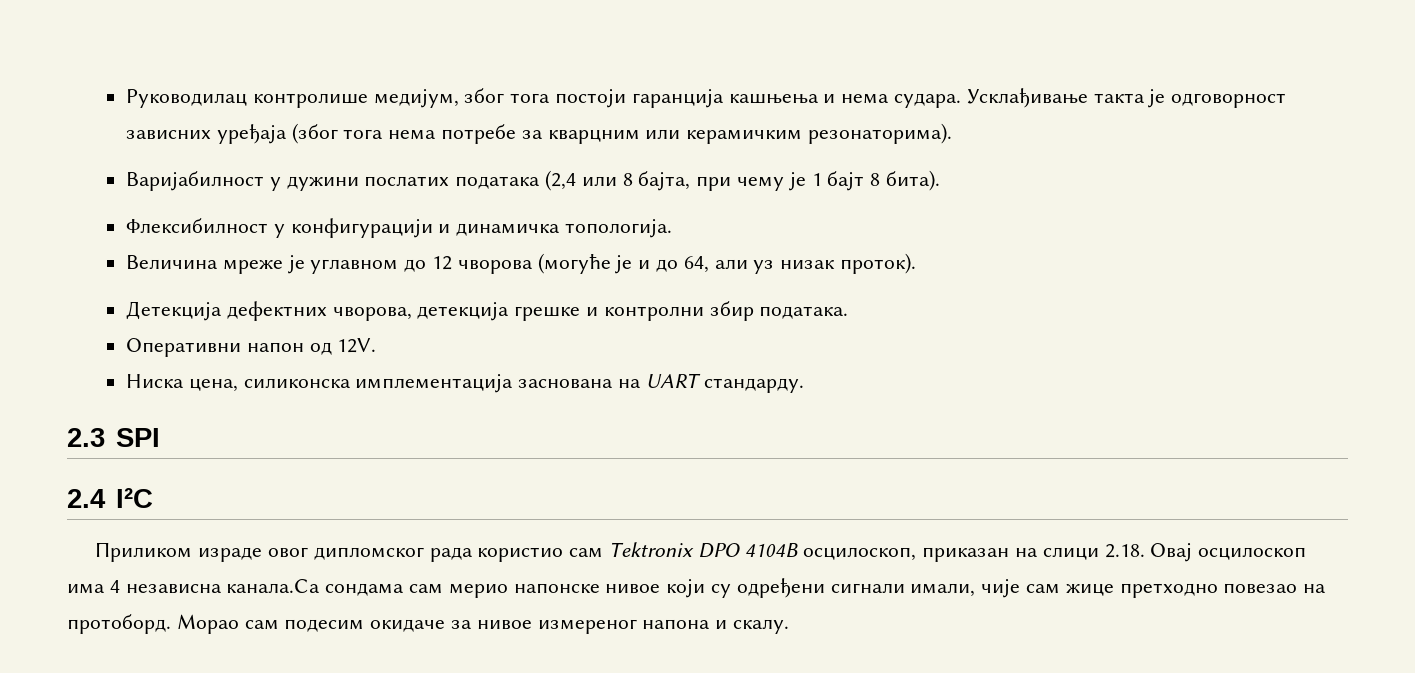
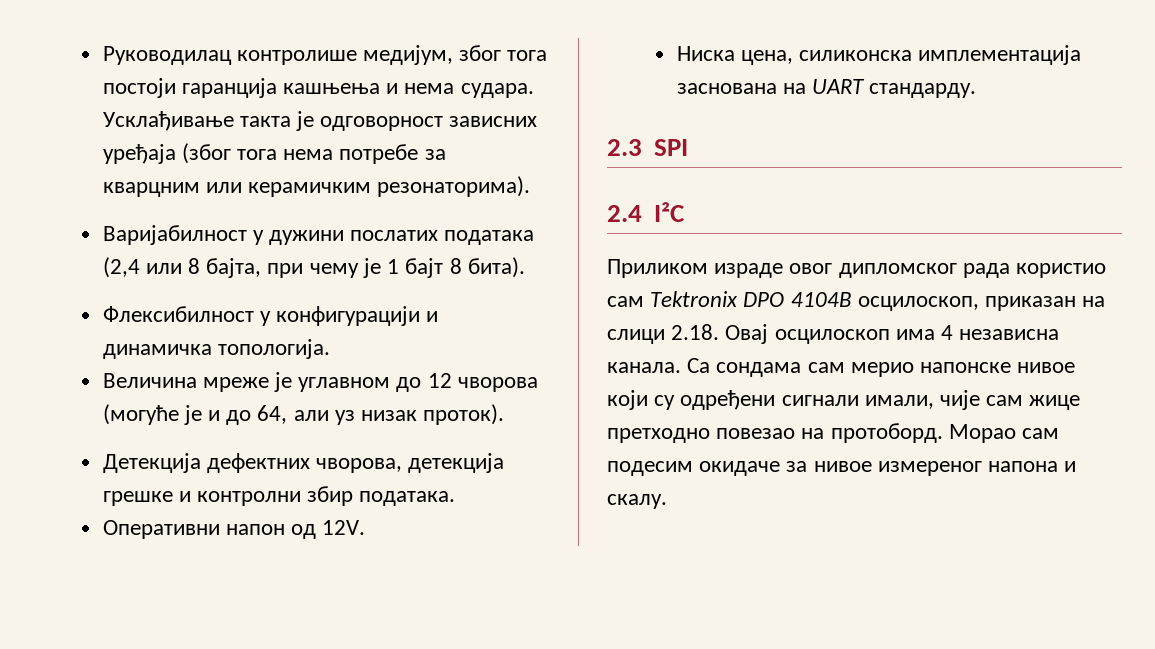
[226,579,321,593] канала.Са -> [607,358,711,373] канала. Са

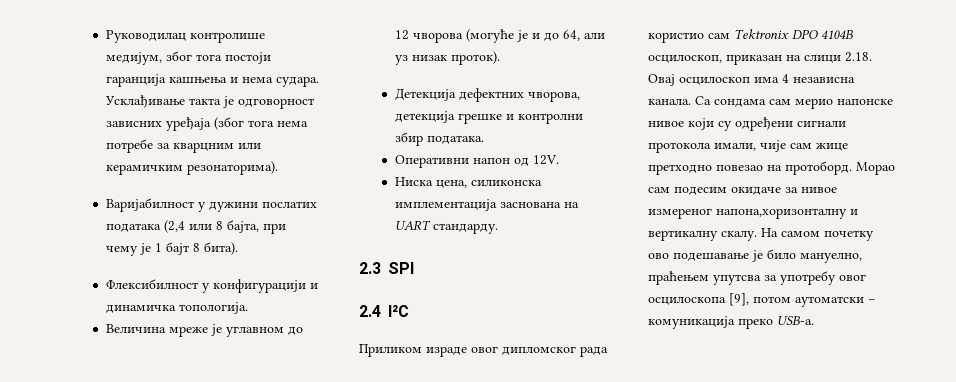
(859, 400) none -> [648,142,711,153] протокола
[988,461,1077,472] [607,494,667,509] напона и скалу. -> [716,208,858,219] [648,228,874,241] [648,249,862,263] [648,271,866,285] [648,293,876,307] [648,316,814,329] напона,хоризонталну и вертикалну скалу. На самом почетку ово подешавање је било мануелно, праћењем упутсва за употребу овог осцилоскопа [9], потом аутоматски – комуникација преко USB-а.

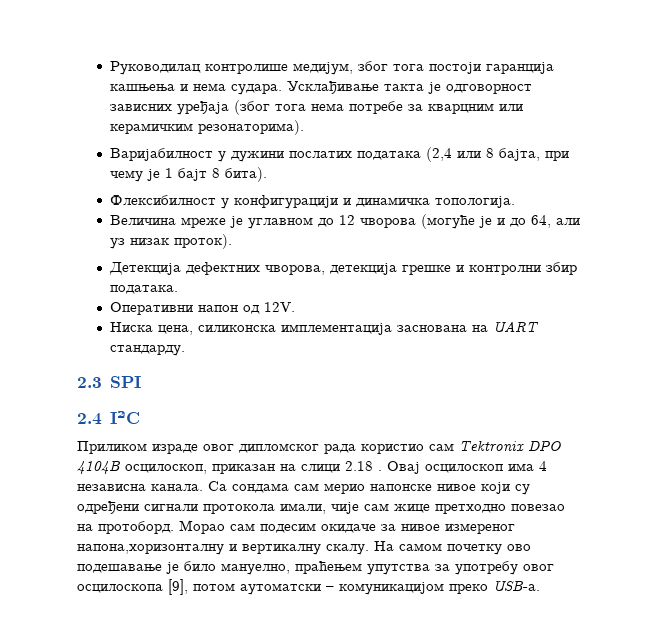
[845,52,872,62] 2.18. -> [345,461,382,471] 2.18 .
[713,274,761,285] упутсва -> [367,564,430,575] упутства
[648,316,735,329] комуникација -> [339,582,444,595] комуникацијом

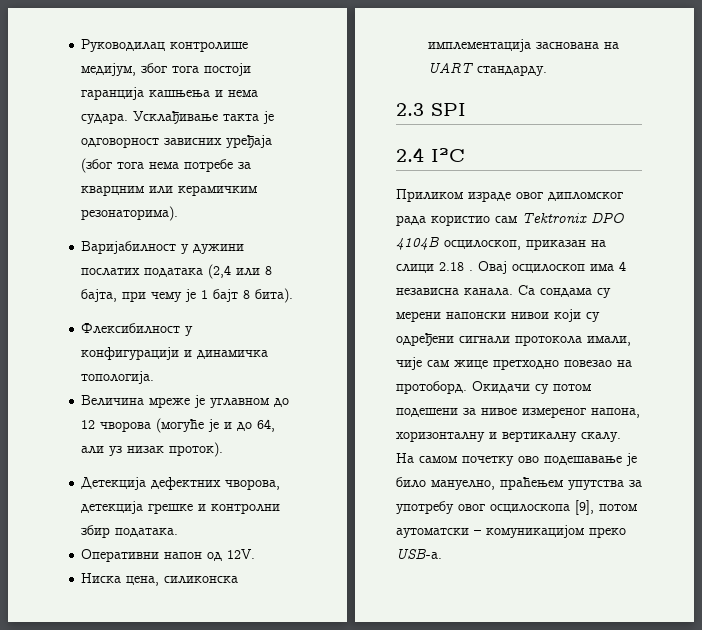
[294,483,476,494] сам мерио напонске нивое -> [597,288,611,298] [396,311,549,322] су мерени напонски нивои
[179,520,376,534] Морао сам подесим окидаче -> [472,381,591,394] [396,408,458,417] Окидачи су потом подешени
[77,544,224,555] напона,хоризонталну -> [591,408,640,418] [396,431,485,442] напона, хоризонталну

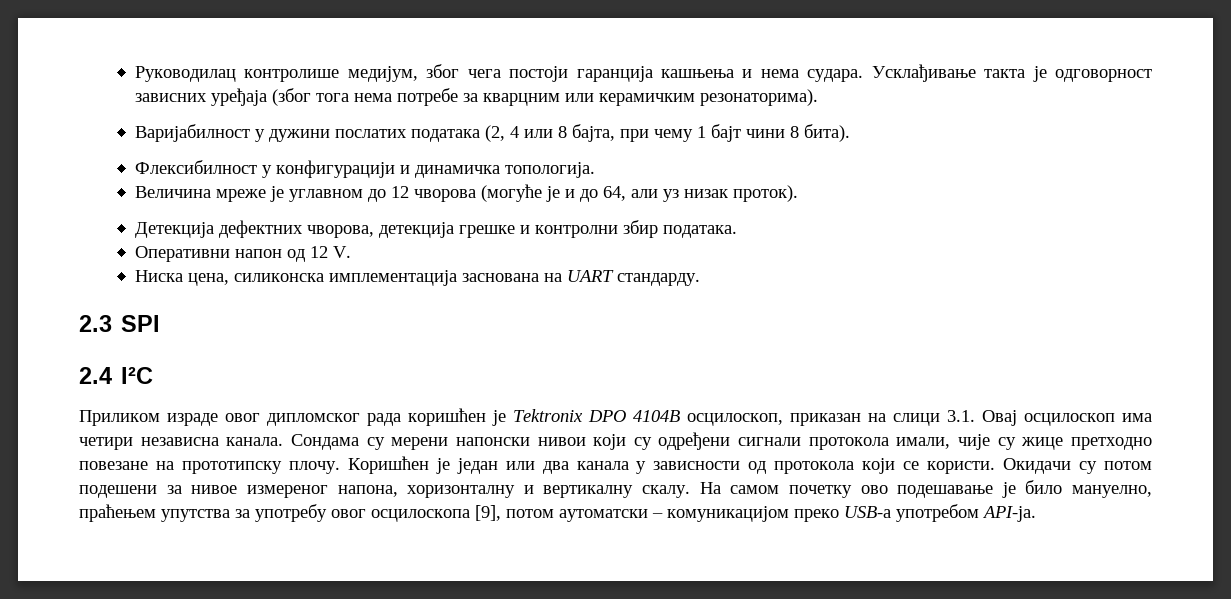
[172,66,200,73] тога -> [467,69,501,78] чега
[208,264,232,279] (2,4 -> [485,125,520,142] (2, 4
[185,289,197,302] је -> (694, 135) none
(239, 295) none -> [746,129,786,138] чини
[227,549,256,559] 12V. -> [310,246,352,258] 12 V.
[431,215,517,226] користио сам -> [408,408,506,426] коришћен је
[439,262,473,271] 2.18 . -> [947,410,975,422] 3.1.
[619,261,626,271] 4 -> [79,437,133,450] четири
[518,285,592,297] Са сондама -> [290,434,359,450] Сондама
[427,360,449,367] сам -> [997,437,1016,450] су
[564,360,632,367] [396,381,467,394] повезао на протоборд. -> [79,456,996,474] повезане на прототипску плочу. Коришћен је један или два канала у зависности од протокола који се користи.
[396,548,442,559] USB-а. -> [844,504,1036,522] USB-а употребом API-ја.

